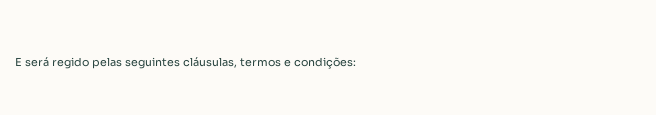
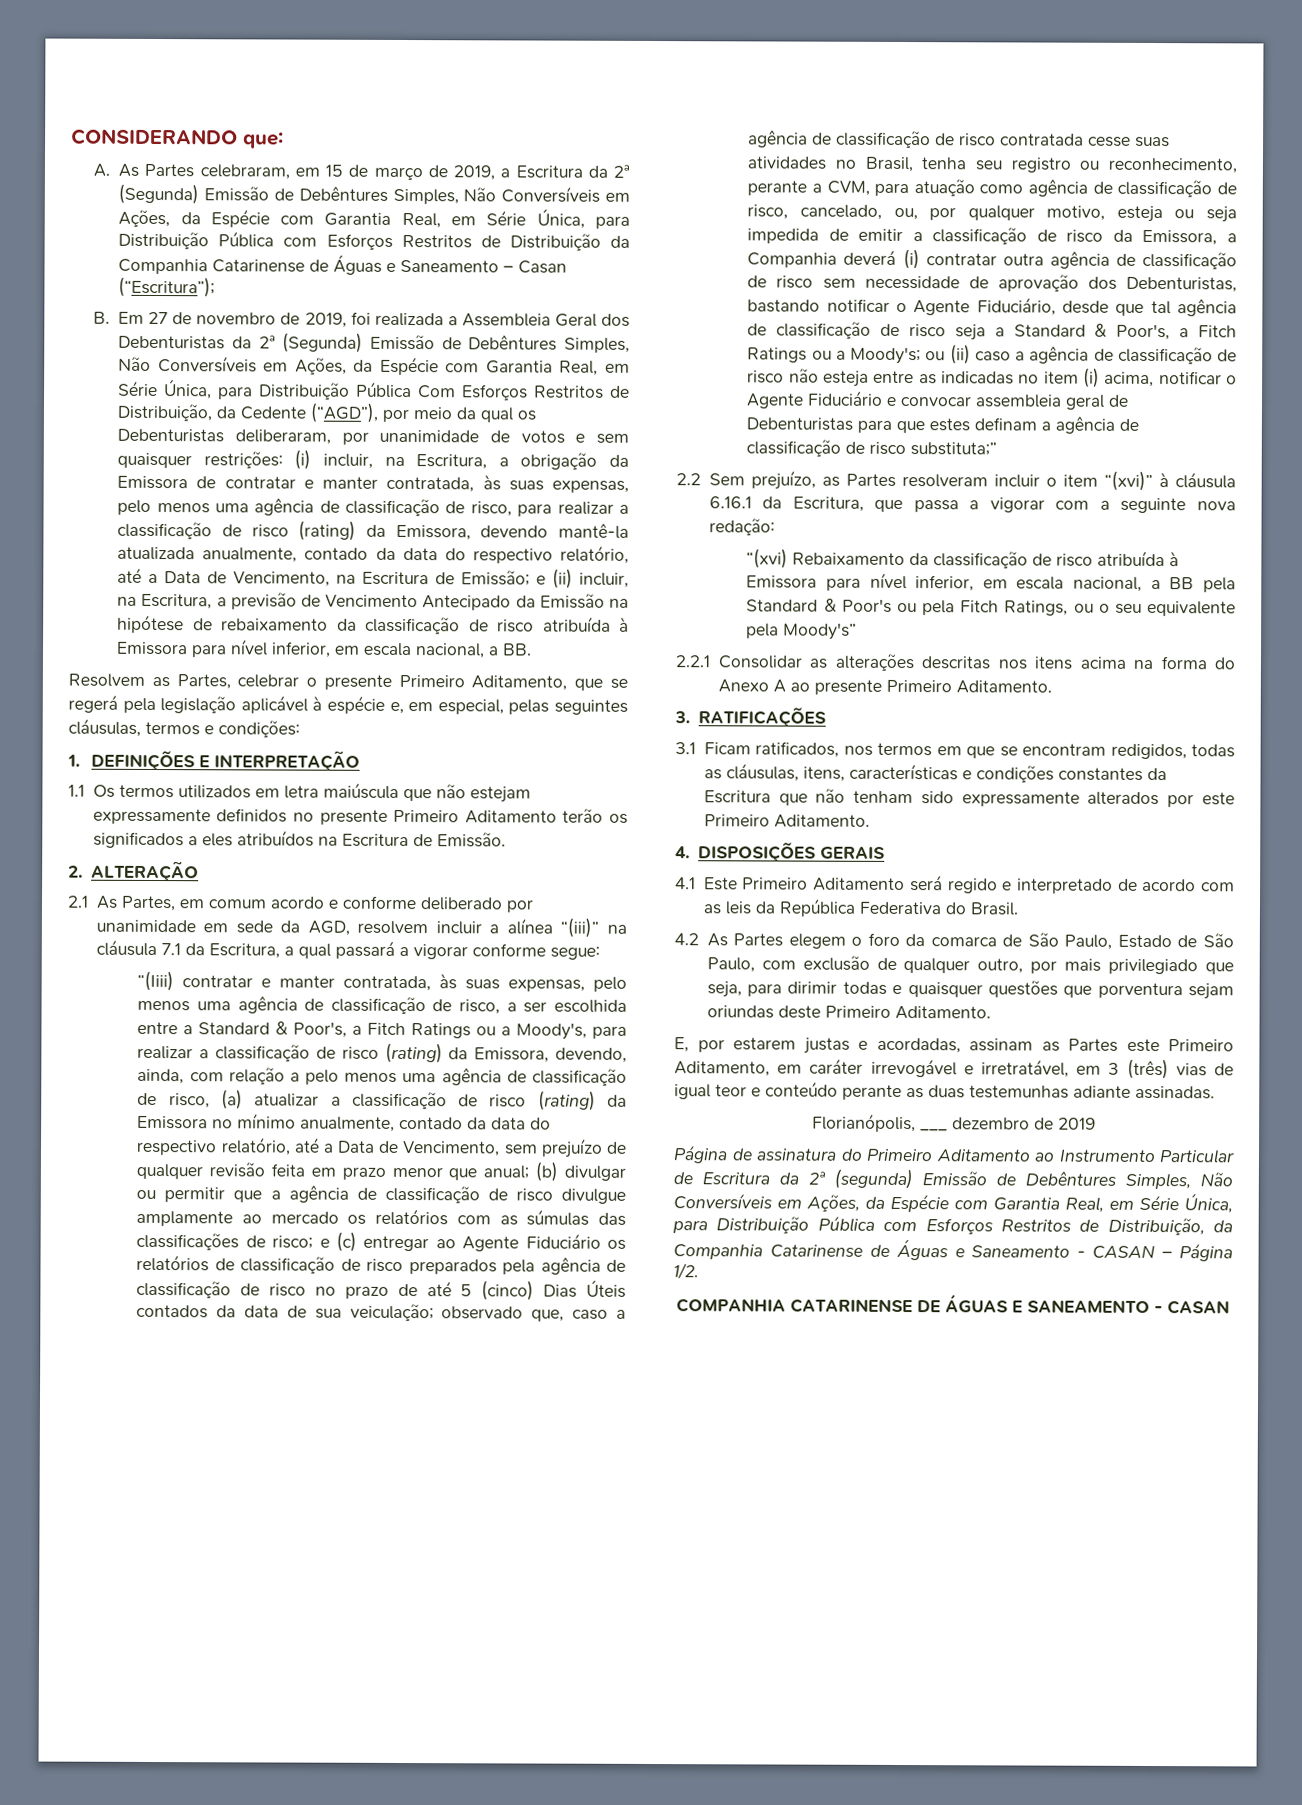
[15,57,89,69] E será regido -> [71,128,284,149] [93,163,631,181] [118,183,630,205] [118,208,630,229] [118,231,630,251] [118,254,568,275] [118,276,216,298] [93,311,630,328] [118,332,630,353] [118,356,630,376] [118,379,630,401] [117,402,537,423] [117,428,629,445] [117,449,629,470] [117,474,629,493] [117,498,630,517] [117,520,629,541] [117,545,629,564] [117,567,629,589] [117,592,629,611] [117,614,629,635] [116,639,533,659] [68,673,628,691] [68,694,504,715] CONSIDERANDO que: // A. As Partes celebraram, em 15 de março de 2019, a Escritura da 2ª (Segunda) Emissão de Debêntures Simples, Não Conversíveis em Ações, da Espécie com Garantia Real, em Série Única, para Distribuição Pública com Esforços Restritos de Distribuição da Companhia Catarinense de Águas e Saneamento – Casan (“Escritura”); // B. Em 27 de novembro de 2019, foi realizada a Assembleia Geral dos Debenturistas da 2ª (Segunda) Emissão de Debêntures Simples, Não Conversíveis em Ações, da Espécie com Garantia Real, em Série Única, para Distribuição Pública Com Esforços Restritos de Distribuição, da Cedente (“AGD”), por meio da qual os Debenturistas deliberaram, por unanimidade de votos e sem quaisquer restrições: (i) incluir, na Escritura, a obrigação da Emissora de contratar e manter contratada, às suas expensas, pelo menos uma agência de classificação de risco, para realizar a classificação de risco (rating) da Emissora, devendo mantê-la atualizada anualmente, contado da data do respectivo relatório, até a Data de Vencimento, na Escritura de Emissão; e (ii) incluir, na Escritura, a previsão de Vencimento Antecipado da Emissão na hipótese de rebaixamento da classificação de risco atribuída à Emissora para nível inferior, em escala nacional, a BB. // Resolvem as Partes, celebrar o presente Primeiro Aditamento, que se regerá pela legislação aplicável à espécie e, em especial,
(356, 63) none -> [67,750,361,771] [68,782,531,803] [92,808,628,825] [92,830,506,849] [68,860,200,882] [67,895,534,913] [95,917,627,938] [95,939,600,960] [137,970,627,992] [137,996,628,1015] [137,1021,627,1040] [137,1042,627,1064] [137,1067,627,1086] [137,1089,627,1111] [137,1113,552,1132] [136,1137,627,1158] [136,1161,626,1182] [136,1185,627,1204] [136,1208,626,1227] [136,1231,626,1252] [136,1254,626,1275] [136,1279,626,1301] [136,1303,626,1322] [748,130,1171,149] [747,156,1237,174] [747,179,1237,198] [747,204,1237,223] [747,227,1237,246] [747,249,1237,270] [747,274,1237,293] [747,297,1237,317] [747,321,1237,341] [747,344,1237,365] [747,367,1237,388] [746,390,1130,410] [746,416,1140,434] [746,439,998,457] [676,470,1236,492] [708,496,1236,514] [708,518,775,536] [746,548,1180,569] [746,572,1236,593] [746,598,1236,617] [746,622,858,640] [675,653,1235,672] [717,679,1052,695] [674,707,827,727] [675,741,1235,760] [703,763,1167,783] [703,788,1235,808] [703,814,870,828] [675,842,886,862] [675,875,1235,894] [702,898,1019,917] [674,932,1234,950] [706,955,1234,975] [706,980,1234,1000] [706,1005,991,1020] [674,1037,1234,1054] [674,1058,1234,1080] [674,1081,1215,1101] [812,1113,1096,1133] [673,1145,1235,1164] [673,1168,1233,1190] [673,1193,1233,1214] [672,1215,1233,1236] [673,1238,1233,1262] [673,1263,699,1280] [676,1294,1230,1315] // 1. DEFINIÇÕES E INTERPRETAÇÃO // 1.1 Os termos utilizados em letra maiúscula que não estejam expressamente definidos no presente Primeiro Aditamento terão os significados a eles atribuídos na Escritura de Emissão. // 2. ALTERAÇÃO // 2.1 As Partes, em comum acordo e conforme deliberado por unanimidade em sede da AGD, resolvem incluir a alínea “(iii)” na cláusula 7.1 da Escritura, a qual passará a vigorar conforme segue: // “(Iiii) contratar e manter contratada, às suas expensas, pelo menos uma agência de classificação de risco, a ser escolhida entre a Standard & Poor's, a Fitch Ratings ou a Moody's, para realizar a classificação de risco (rating) da Emissora, devendo, ainda, com relação a pelo menos uma agência de classificação de risco, (a) atualizar a classificação de risco (rating) da Emissora no mínimo anualmente, contado da data do respectivo relatório, até a Data de Vencimento, sem prejuízo de qualquer revisão feita em prazo menor que anual; (b) divulgar ou permitir que a agência de classificação de risco divulgue amplamente ao mercado os relatórios com as súmulas das classificações de risco; e (c) entregar ao Agente Fiduciário os relatórios de classificação de risco preparados pela agência de classificação de risco no prazo de até 5 (cinco) Dias Úteis contados da data de sua veiculação; observado que, caso a agência de classificação de risco contratada cesse suas atividades no Brasil, tenha seu registro ou reconhecimento, perante a CVM, para atuação como agência de classificação de risco, cancelado, ou, por qualquer motivo, esteja ou seja impedida de emitir a classificação de risco da Emissora, a Companhia deverá (i) contratar outra agência de classificação de risco sem necessidade de aprovação dos Debenturistas, bastando notificar o Agente Fiduciário, desde que tal agência de classificação de risco seja a Standard & Poor's, a Fitch Ratings ou a Moody's; ou (ii) caso a agência de classificação de risco não esteja entre as indicadas no item (i) acima, notificar o Agente Fiduciário e convocar assembleia geral de Debenturistas para que estes definam a agência de classificação de risco substituta;” // 2.2 Sem prejuízo, as Partes resolveram incluir o item “(xvi)” à cláusula 6.16.1 da Escritura, que passa a vigorar com a seguinte nova redação: // “(xvi) Rebaixamento da classificação de risco atribuída à Emissora para nível inferior, em escala nacional, a BB pela Standard & Poor's ou pela Fitch Ratings, ou o seu equivalente pela Moody's” // 2.2.1 Consolidar as alterações descritas nos itens acima na forma do Anexo A ao presente Primeiro Aditamento. // 3. RATIFICAÇÕES // 3.1 Ficam ratificados, nos termos em que se encontram redigidos, todas as cláusulas, itens, características e condições constantes da Escritura que não tenham sido expressamente alterados por este Primeiro Aditamento. // 4. DISPOSIÇÕES GERAIS // 4.1 Este Primeiro Aditamento será regido e interpretado de acordo com as leis da República Federativa do Brasil. // 4.2 As Partes elegem o foro da comarca de São Paulo, Estado de São Paulo, com exclusão de qualquer outro, por mais privilegiado que seja, para dirimir todas e quaisquer questões que porventura sejam oriundas deste Primeiro Aditamento. // E, por estarem justas e acordadas, assinam as Partes este Primeiro Aditamento, em caráter irrevogável e irretratável, em 3 (três) vias de igual teor e conteúdo perante as duas testemunhas adiante assinadas. // Florianópolis, ___ dezembro de 2019 // Página de assinatura do Primeiro Aditamento ao Instrumento Particular de Escritura da 2ª (segunda) Emissão de Debêntures Simples, Não Conversíveis em Ações, da Espécie com Garantia Real, em Série Única, para Distribuição Pública com Esforços Restritos de Distribuição, da Companhia Catarinense de Águas e Saneamento - CASAN – Página 1/2. // COMPANHIA CATARINENSE DE ÁGUAS E SANEAMENTO - CASAN

